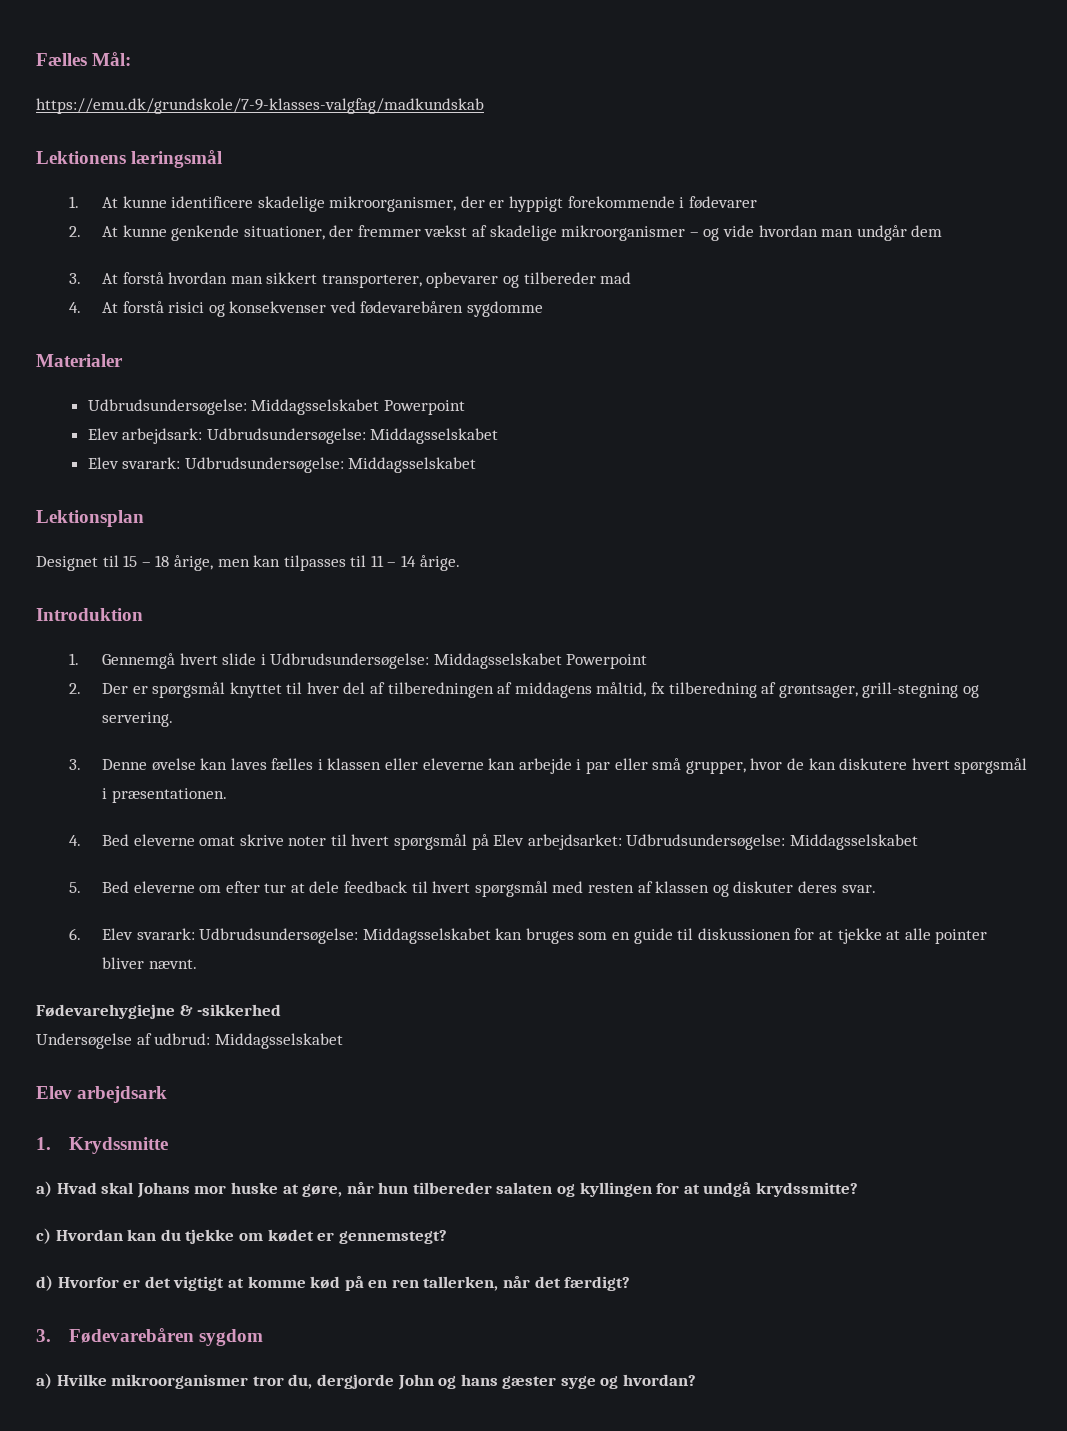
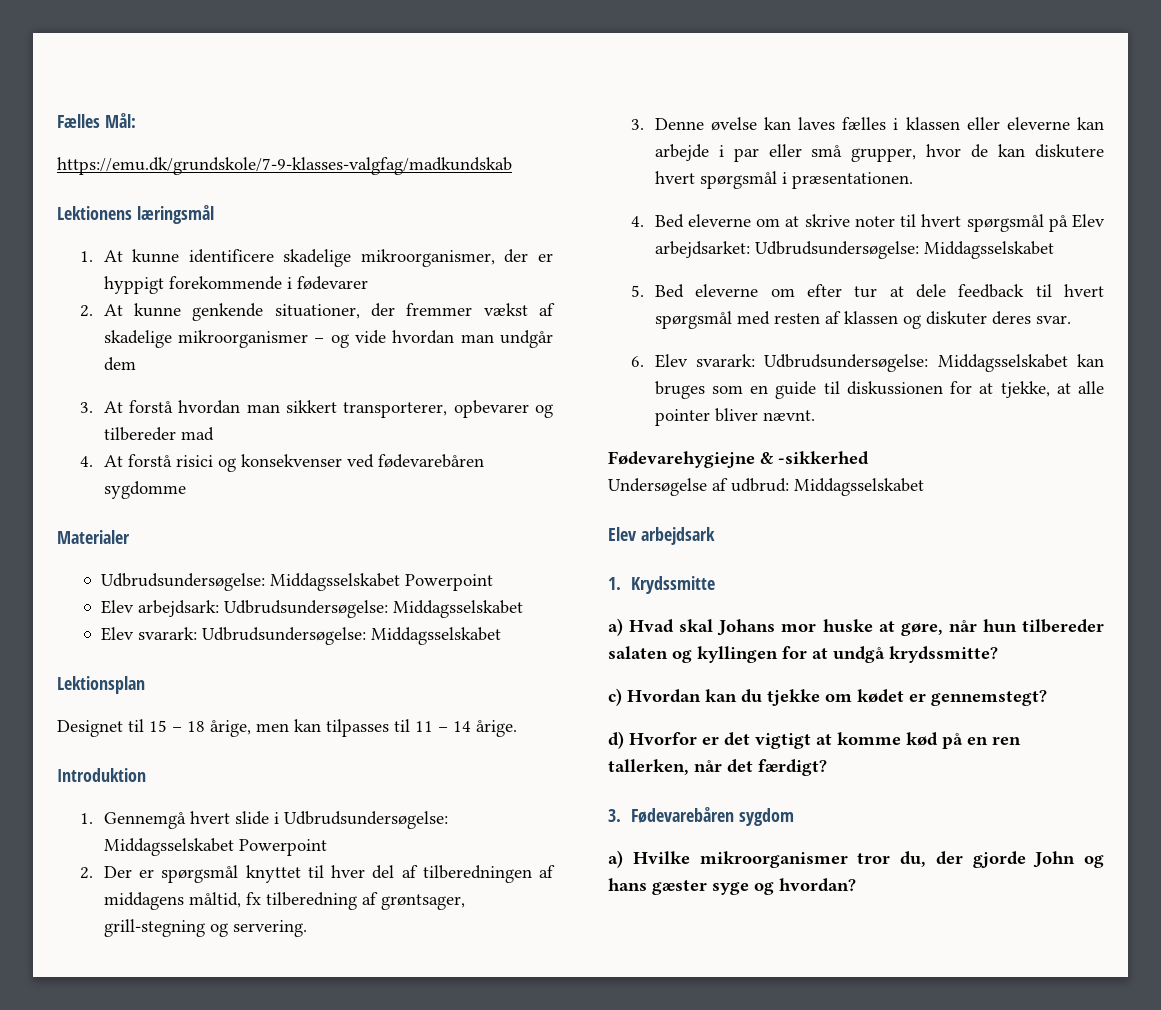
[199,836,236,846] omat -> [756,216,800,227] om at
[837,928,882,944] tjekke -> [1000,381,1050,398] tjekke,
[316,1374,394,1389] dergjorde -> [935,851,1026,868] der gjorde

